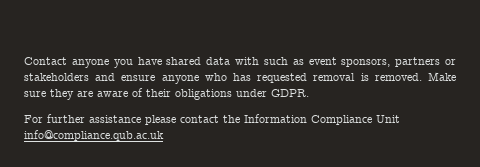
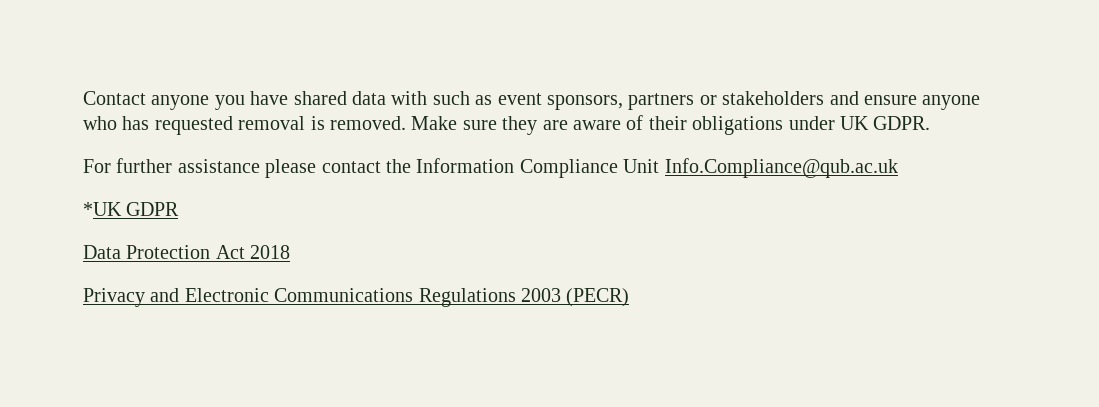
(267, 93) none -> [839,116,869,130] UK
[24,130,164,141] info@compliance.qub.ac.uk -> [664,158,898,178] [83,202,180,216] [83,245,291,259] [83,288,630,307] Info.Compliance@qub.ac.uk // *UK GDPR // Data Protection Act 2018 // Privacy and Electronic Communications Regulations 2003 (PECR)

